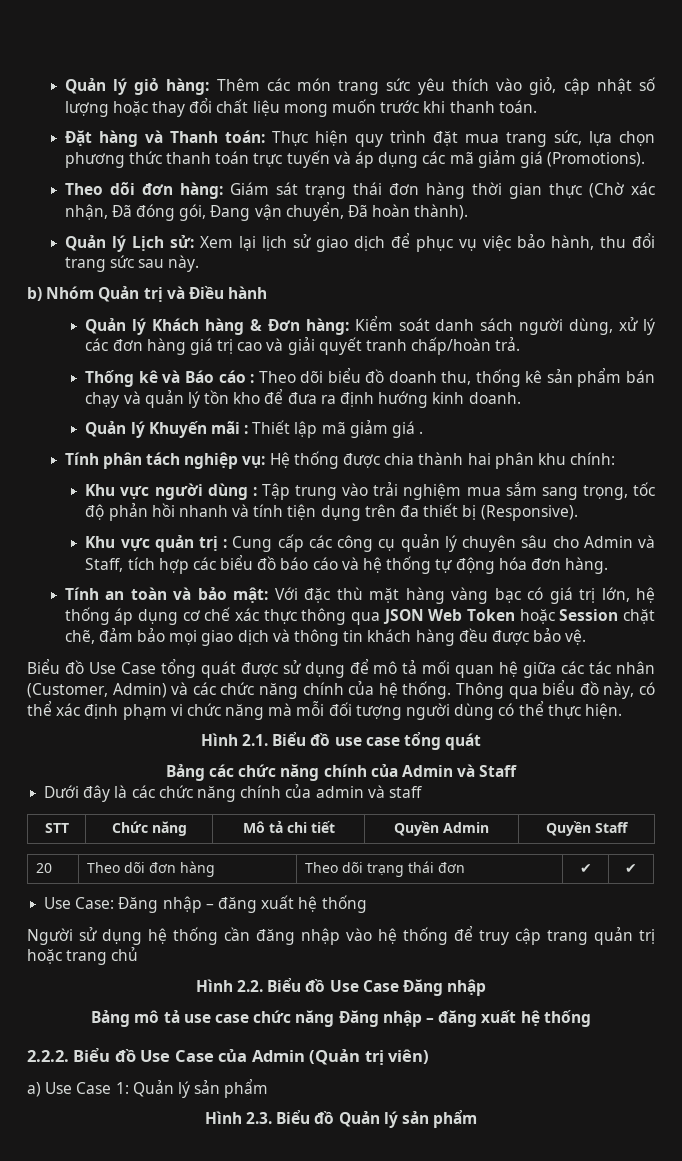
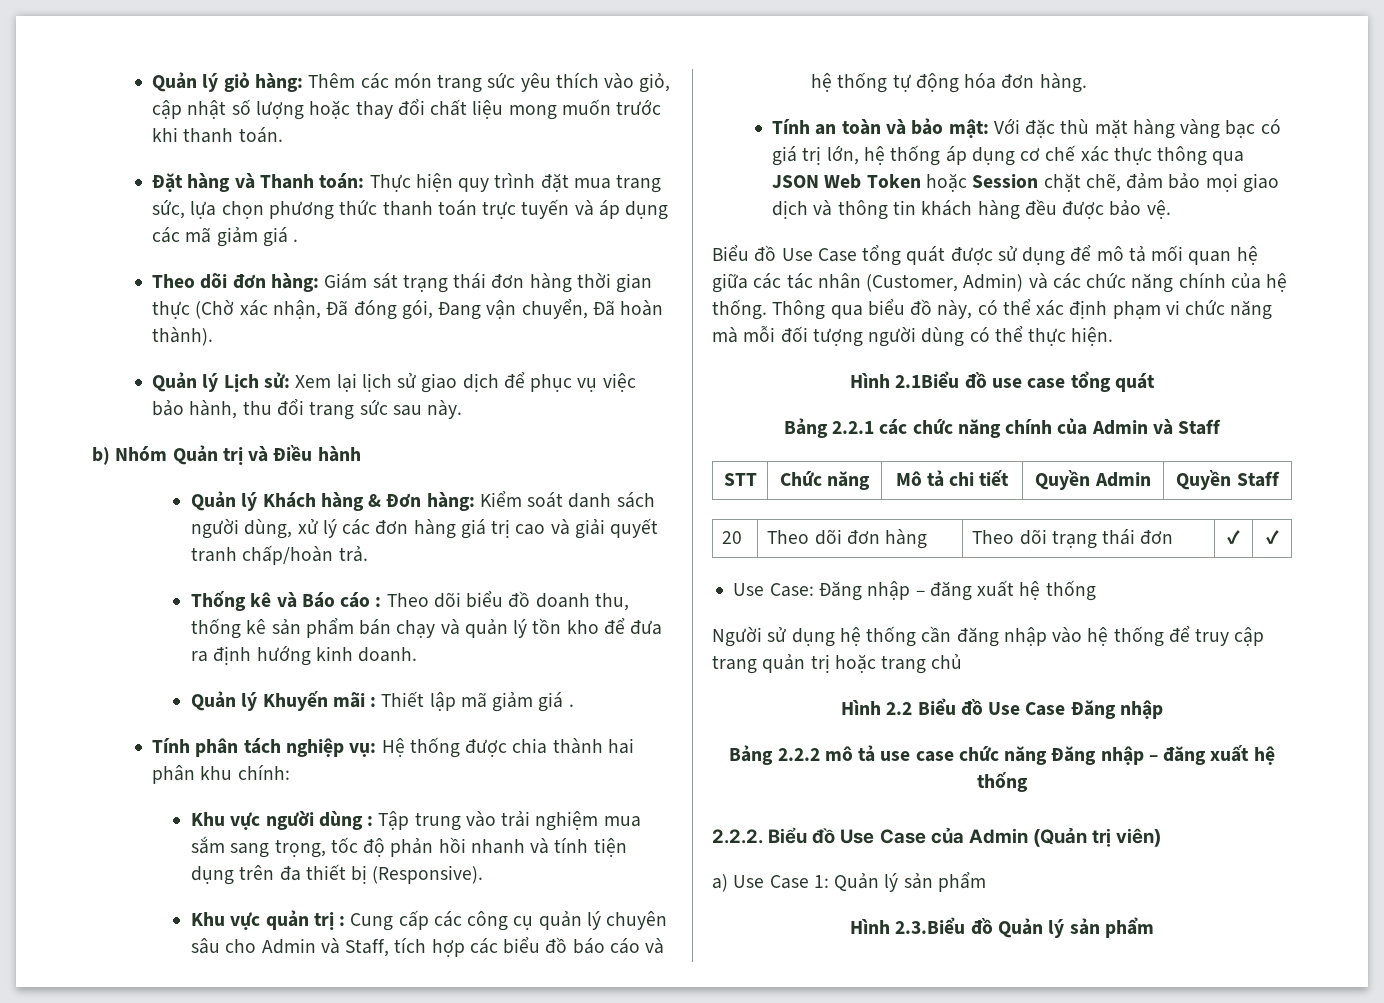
[547,152,646,167] (Promotions). -> [293,239,299,242] .
[242,732,307,746] 2.1. Biểu -> [895,371,960,388] 2.1Biểu
(205, 772) none -> [832,421,875,434] 2.2.1
[44,784,422,802] // Dưới đây là các chức năng chính của admin và staff -> (1222, 427) none
[237,980,264,992] 2.2. -> [886,702,913,715] 2.2
(131, 1018) none -> [777,748,820,761] 2.2.2
[246,1110,311,1124] 2.3. Biểu -> [895,917,966,934] 2.3.Biểu

